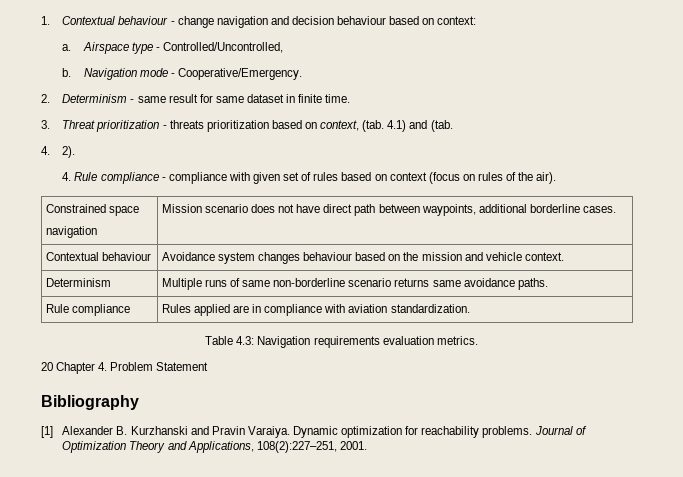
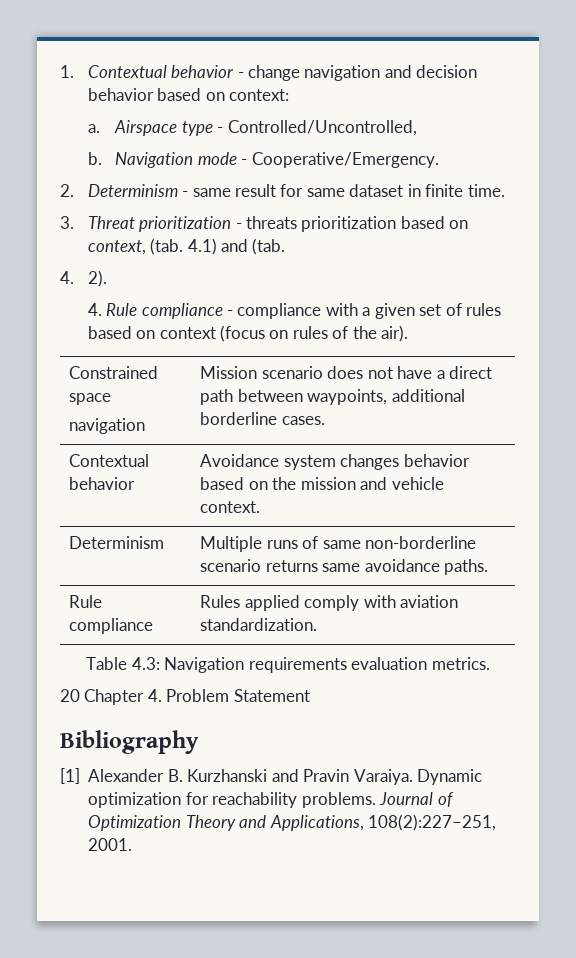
[118,16,169,25] behaviour -> [171,65,235,78] behavior
[337,16,387,25] behaviour -> [87,88,154,101] behavior
(250, 176) none -> [362,307,371,316] a
(321, 208) none -> [436,370,445,379] a
[101,252,151,261] behaviour -> [69,477,136,490] behavior
[303,252,353,261] behaviour -> [403,454,470,467] behavior
[232,304,323,316] are in compliance -> [304,595,360,611] comply

